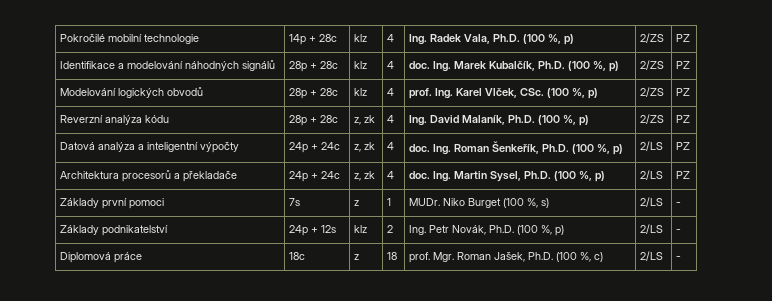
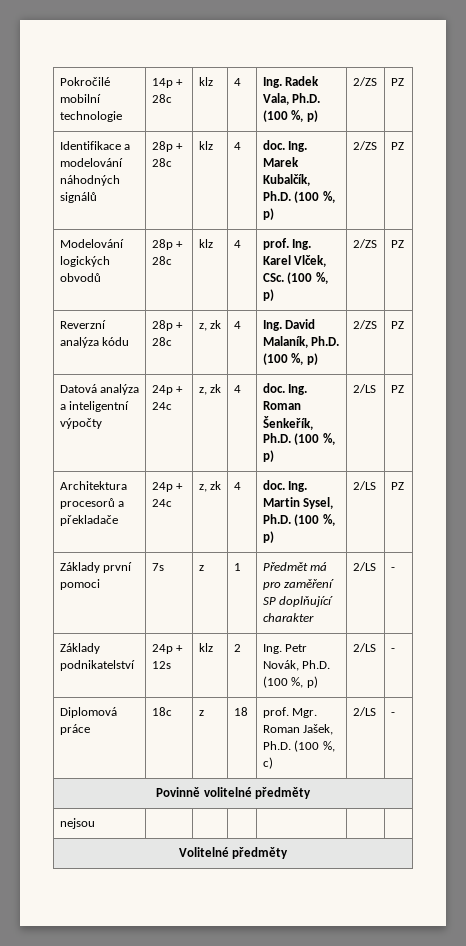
[409,198,550,208] MUDr. Niko Burget (100 %, s) -> [262,562,328,571] [262,579,335,590] [262,596,334,607] [262,613,314,622] Předmět má pro zaměření SP doplňující charakter
(682, 258) none -> [156,787,311,799] [59,818,95,829] [178,847,289,859] // Povinně volitelné předměty // nejsou | | | | | | // Volitelné předměty

